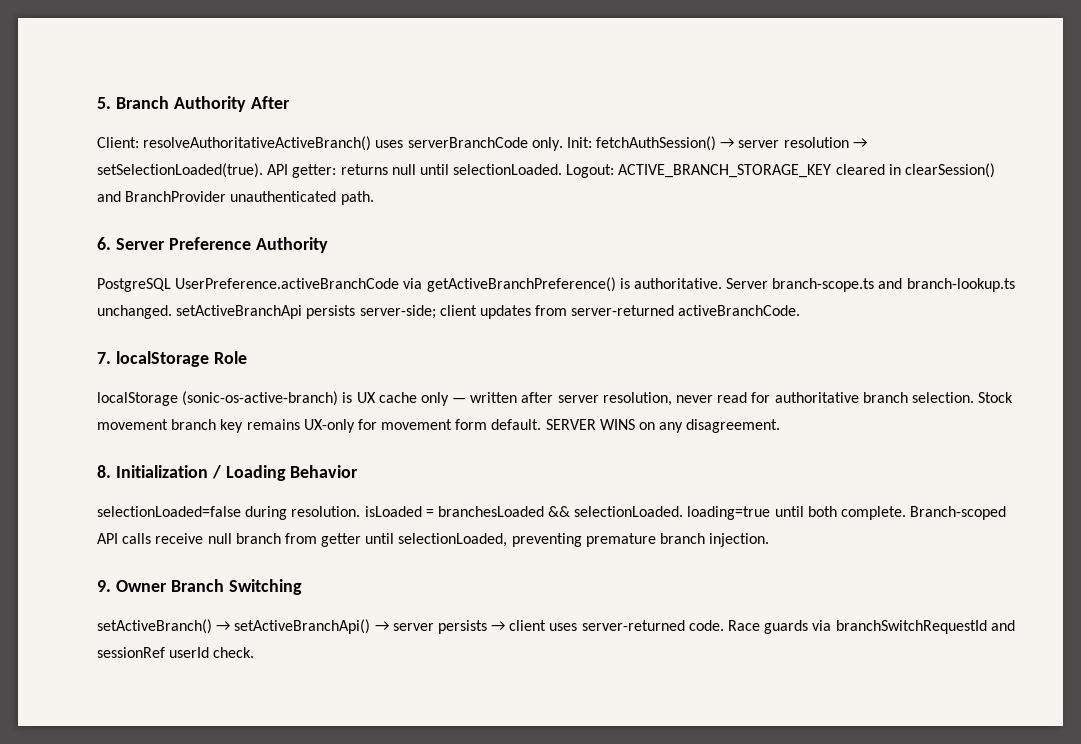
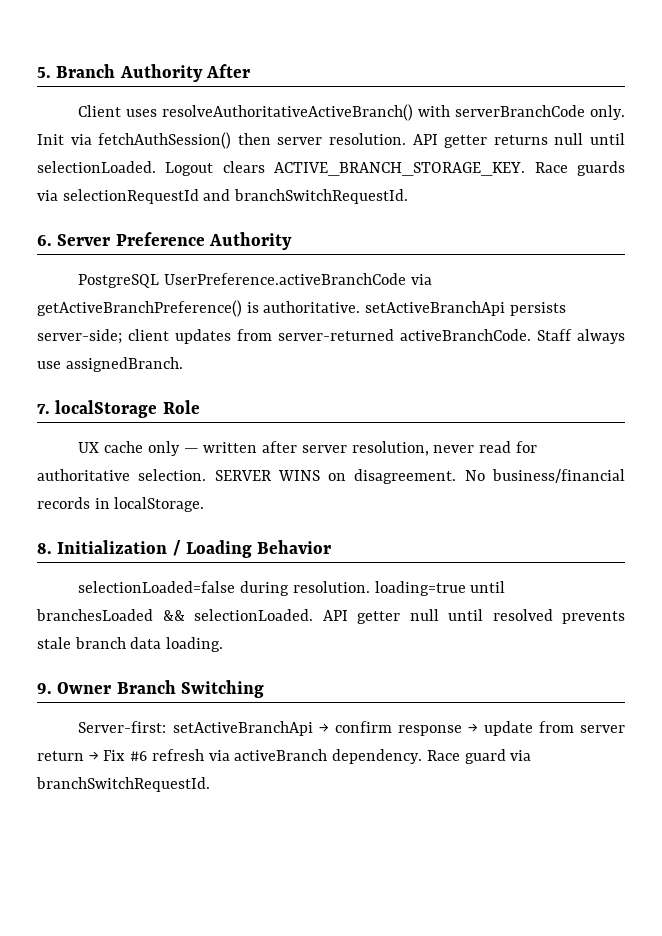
[97,136,867,151] [97,163,996,178] [97,191,374,205] Client: resolveAuthoritativeActiveBranch() uses serverBranchCode only. Init: fetchAuthSession() → server resolution → setSelectionLoaded(true). API getter: returns null until selectionLoaded. Logout: ACTIVE_BRANCH_STORAGE_KEY cleared in clearSession() and BranchProvider unauthenticated path. -> [78,104,626,121] [37,132,626,149] [37,161,625,176] [37,189,409,204] Client uses resolveAuthoritativeActiveBranch() with serverBranchCode only. Init via fetchAuthSession() then server resolution. API getter returns null until selectionLoaded. Logout clears ACTIVE_BRANCH_STORAGE_KEY. Race guards via selectionRequestId and branchSwitchRequestId.
[726,278,1015,292] [97,305,172,319] Server branch-scope.ts and branch-lookup.ts unchanged. -> (361, 307) none
(801, 310) none -> [537,329,625,344] [37,357,183,372] Staff always use assignedBranch.
[97,391,353,406] localStorage (sonic-os-active-branch) is -> (200, 407) none
[862,392,1014,403] [97,419,542,433] branch selection. Stock movement branch key remains UX-only for movement form default. -> [138,469,207,481] selection.
[659,422,684,433] any -> (347, 477) none
(781, 426) none -> [464,469,625,483] [37,497,205,512] No business/financial records in localStorage.
[364,506,434,517] isLoaded = -> [374,581,506,596] loading=true until
[687,506,1007,520] [97,533,770,547] [97,579,302,595] [97,619,1015,634] [97,647,255,658] loading=true until both complete. Branch-scoped API calls receive null branch from getter until selectionLoaded, preventing premature branch injection. // 9. Owner Branch Switching // setActiveBranch() → setActiveBranchApi() → server persists → client uses server-returned code. Race guards via branchSwitchRequestId and sessionRef userId check. -> [322,609,625,624] [37,637,224,652] [37,680,264,698] [78,721,625,736] [37,749,532,764] [36,777,210,792] API getter null until resolved prevents stale branch data loading. // 9. Owner Branch Switching // Server-first: setActiveBranchApi → confirm response → update from server return → Fix #6 refresh via activeBranch dependency. Race guard via branchSwitchRequestId.

